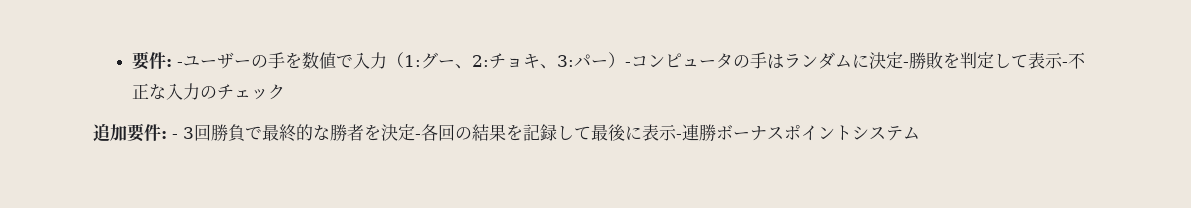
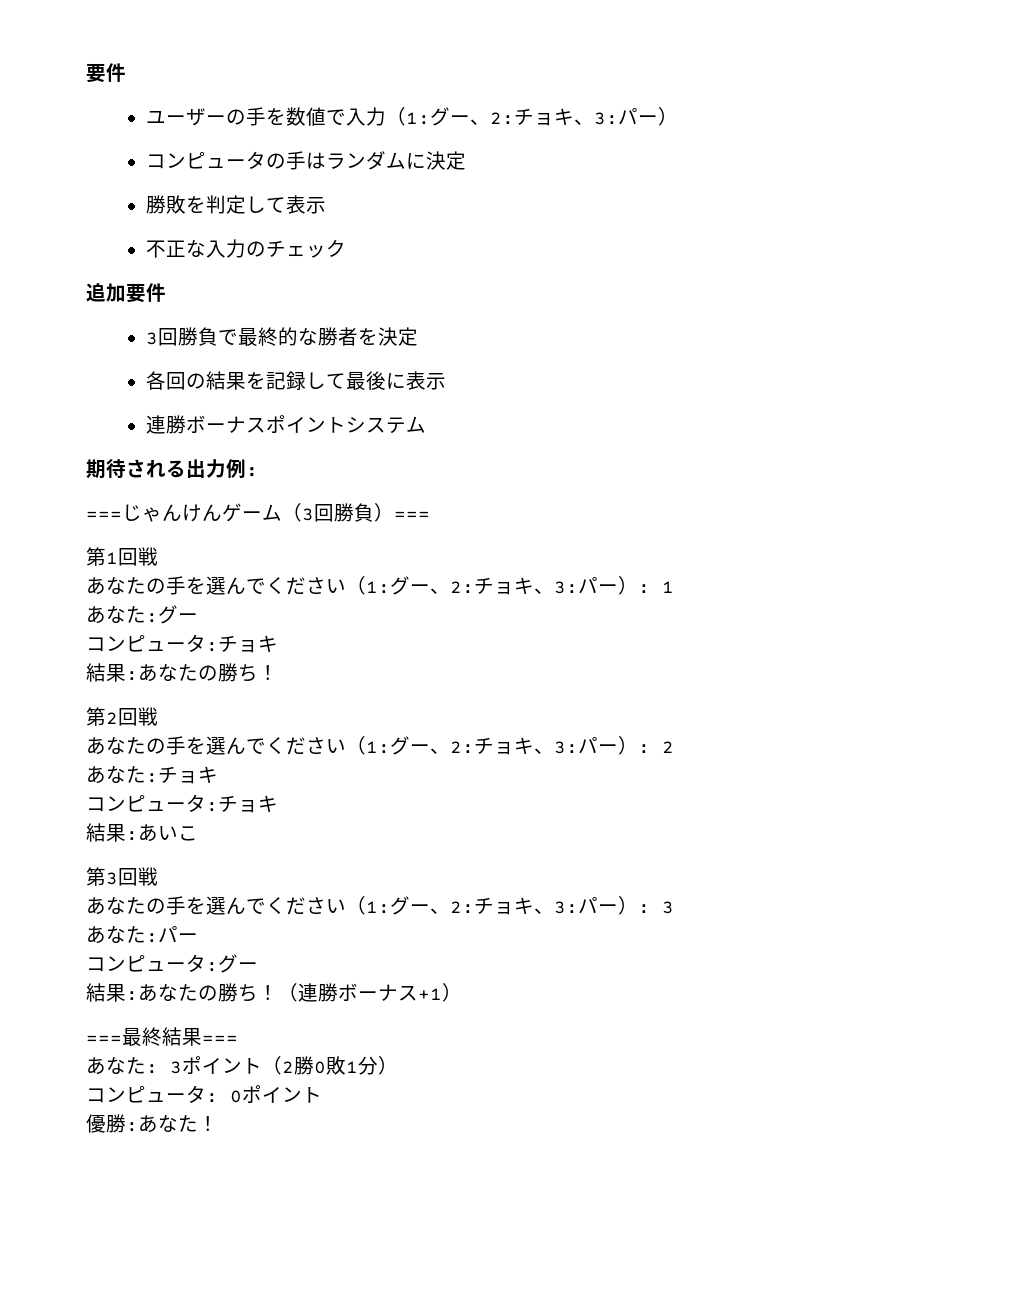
[132,51,184,70] 要件: - -> [86,63,126,83] 要件 //
[625,62,632,67] - -> (678, 116) //
[903,62,910,67] - -> (466, 160) //
[1062,62,1069,67] - -> (326, 205) //
[161,131,178,139] : - -> (166, 292) //
[415,134,421,139] - -> (418, 336) //
[676,134,682,139] - -> (446, 381) //
(920, 133) none -> [86,459,258,479] [86,503,430,522] [86,547,158,566] [86,576,674,595] [86,605,198,624] [86,634,278,653] [86,663,278,682] [86,707,158,726] [86,736,674,755] [86,766,218,784] [86,794,278,813] [86,823,198,842] [86,867,158,886] [86,896,674,915] [86,926,198,944] [86,954,258,973] [86,983,462,1002] [86,1027,238,1046] [86,1056,398,1075] [86,1085,322,1103] [86,1114,218,1133] // 期待される出力例: // ===じゃんけんゲーム（3回勝負）=== // 第1回戦 // あなたの手を選んでください（1:グー、2:チョキ、3:パー）: 1 // あなた:グー // コンピュータ:チョキ // 結果:あなたの勝ち！ // 第2回戦 // あなたの手を選んでください（1:グー、2:チョキ、3:パー）: 2 // あなた:チョキ // コンピュータ:チョキ // 結果:あいこ // 第3回戦 // あなたの手を選んでください（1:グー、2:チョキ、3:パー）: 3 // あなた:パー // コンピュータ:グー // 結果:あなたの勝ち！（連勝ボーナス+1） // ===最終結果=== // あなた: 3ポイント（2勝0敗1分） // コンピュータ: 0ポイント // 優勝:あなた！

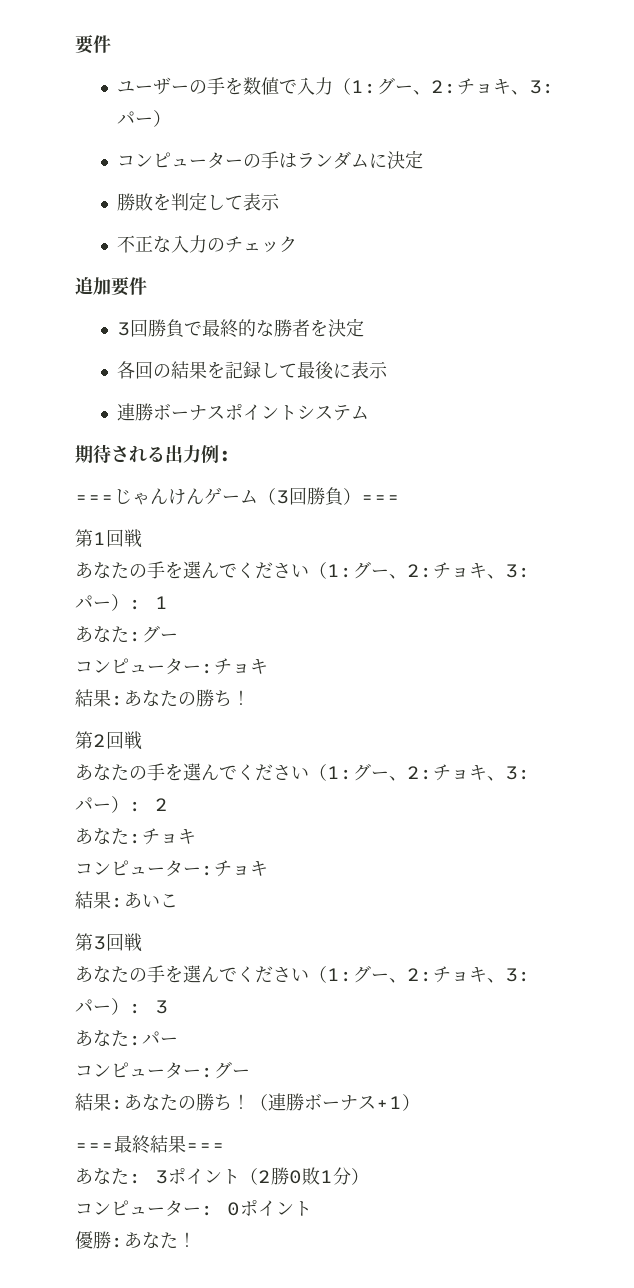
(266, 160) none -> [225,159,244,167] ー
(206, 643) none -> [183,665,201,673] ー
(206, 803) none -> [183,867,201,875] ー
(206, 963) none -> [183,1069,201,1077] ー
(206, 1094) none -> [183,1207,201,1215] ー

